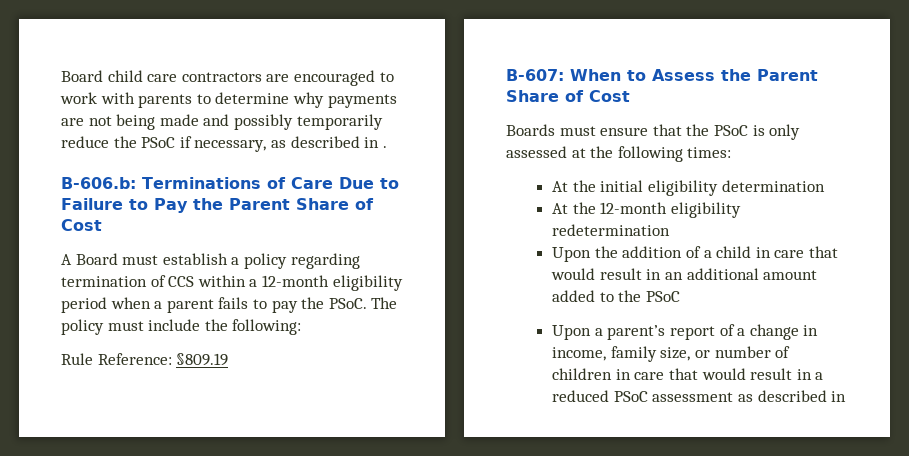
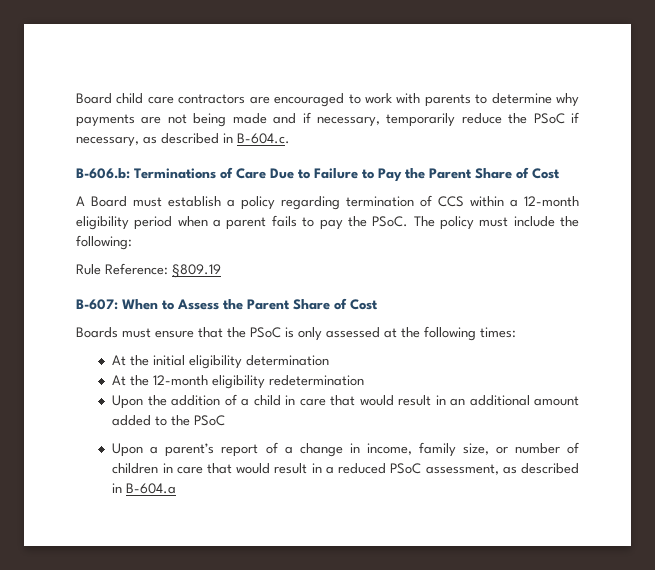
[233,114,293,130] possibly -> [302,112,380,127] if necessary,
[382,146,387,148] . -> [237,133,290,144] B-604.c.
[652,390,847,402] assessment as described in -> [425,463,579,475] [112,483,177,494] assessment, as described in B-604.a

